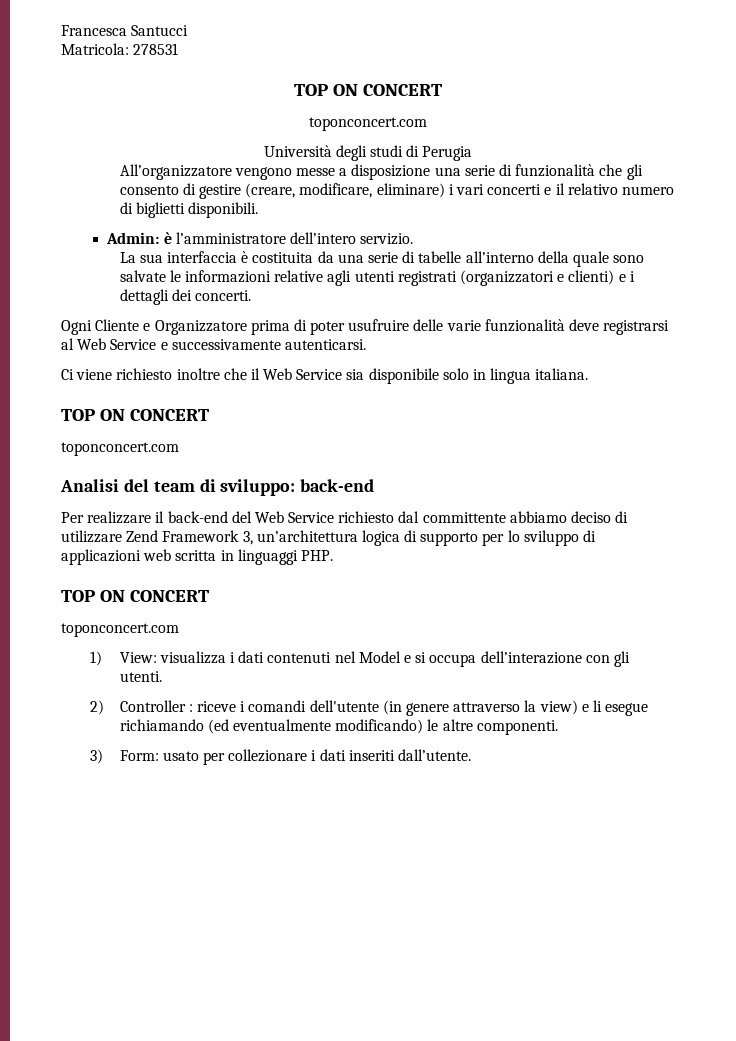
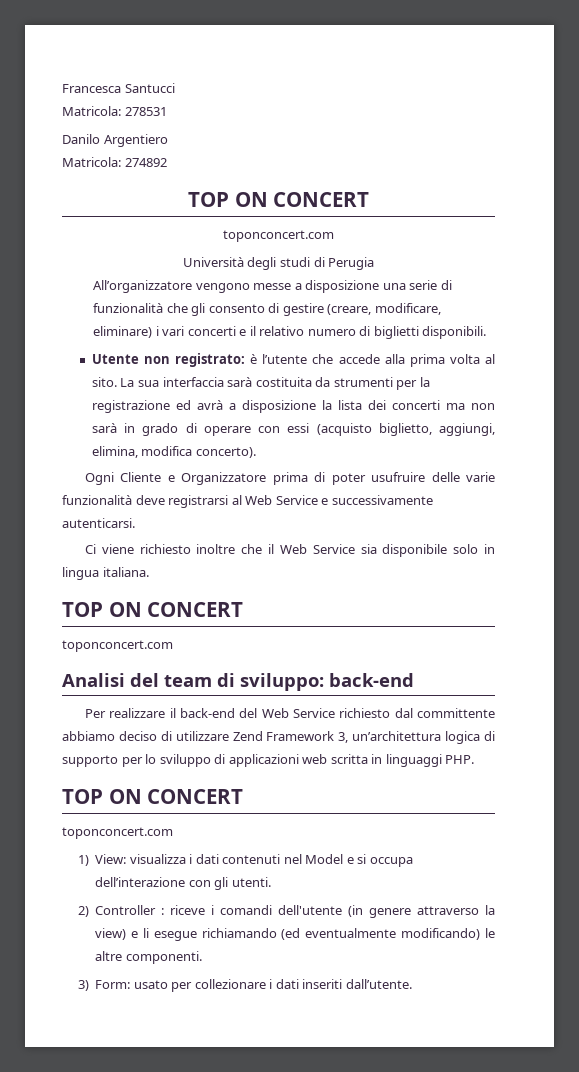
(179, 49) none -> [62,134,168,147] [62,157,167,167] // Danilo Argentiero // Matricola: 274892
[106,232,414,245] Admin: è l’amministratore dell’intero servizio. // -> [91,353,495,367] [91,377,117,387] Utente non registrato: è l’utente che accede alla prima volta al sito.
[241,251,249,263] è -> [227,377,253,387] sarà
[337,251,645,267] [119,270,635,286] [119,289,252,305] una serie di tabelle all’interno della quale sono salvate le informazioni relative agli utenti registrati (organizzatori e clienti) e i dettagli dei concerti. -> [333,377,430,390] [91,400,495,413] [91,423,495,436] [91,446,256,458] strumenti per la registrazione ed avrà a disposizione la lista dei concerti ma non sarà in grado di operare con essi (acquisto biglietto, aggiungi, elimina, modifica concerto).

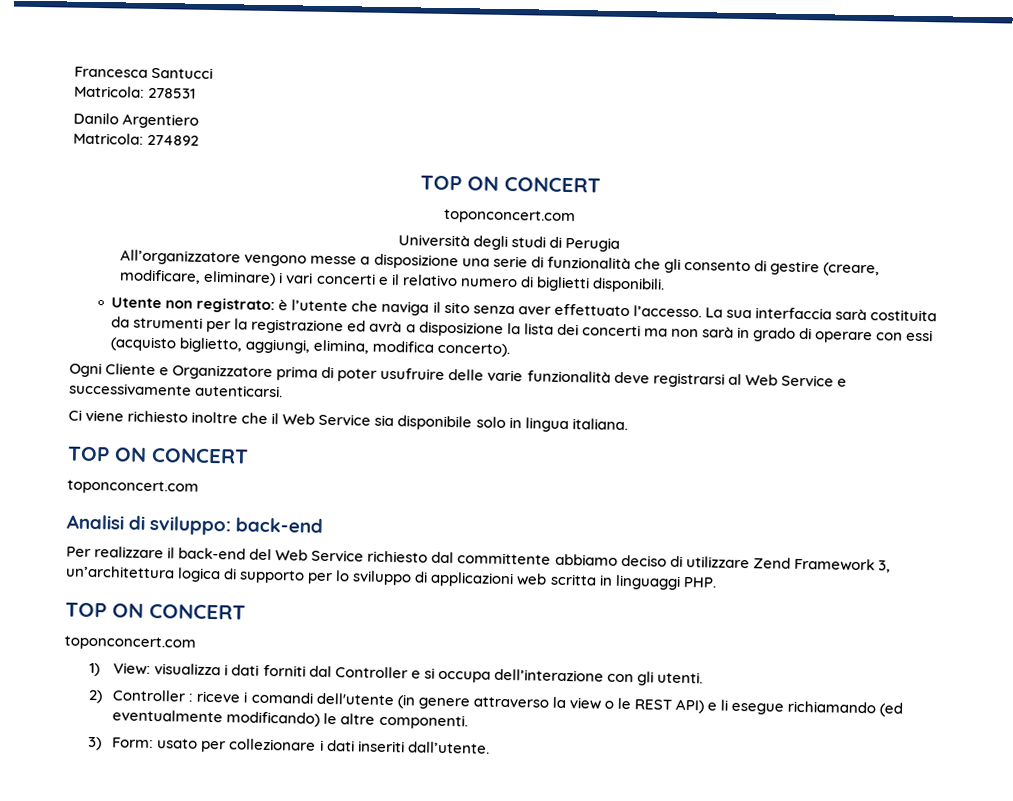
[338,354,495,367] [91,377,117,387] accede alla prima volta al sito. -> [381,300,702,318] naviga il sito senza aver effettuato l’accesso.
[130,673,212,687] del team -> (124, 522) none
[222,854,344,864] contenuti nel Model -> [262,664,408,679] forniti dal Controller
[95,928,127,940] view) -> [568,697,705,714] view o le REST API)

